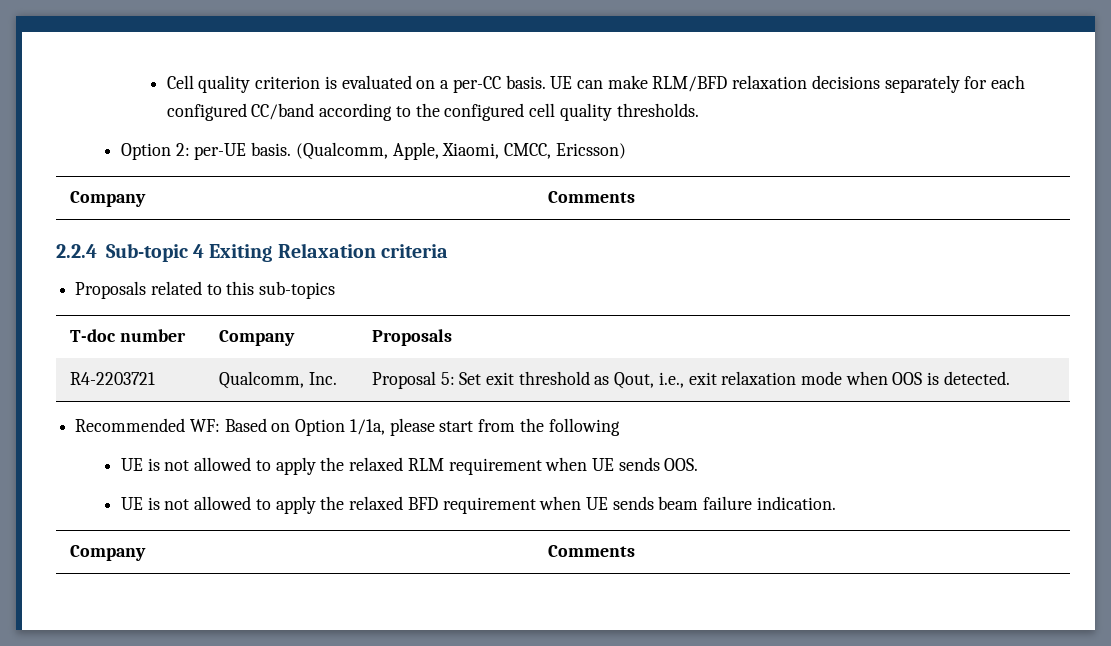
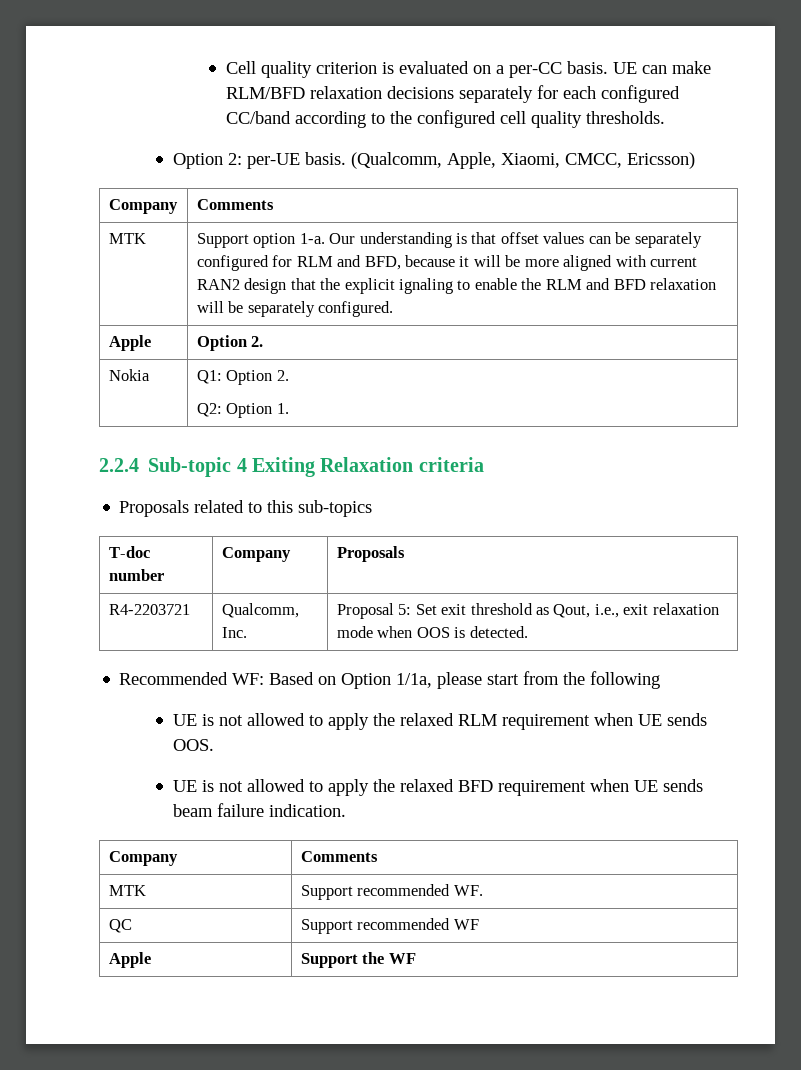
(635, 197) none -> [108,233,146,244] [196,232,702,248] [196,255,698,271] [196,278,717,294] [196,301,394,317] [108,335,151,351] [196,335,264,351] [108,369,150,381] [196,370,289,385] [196,403,289,418] // MTK | Support option 1-a. Our understanding is that offset values can be separately configured for RLM and BFD, because it will be more aligned with current RAN2 design that the explicit ignaling to enable the RLM and BFD relaxation will be separately configured. // Apple | Option 2. // Nokia | Q1: Option 2. // Q2: Option 1.
(635, 551) none -> [108,885,146,896] [300,884,483,900] [108,919,132,933] [300,918,479,934] [108,952,151,968] [300,952,416,968] // MTK | Support recommended WF. // QC | Support recommended WF // Apple | Support the WF

